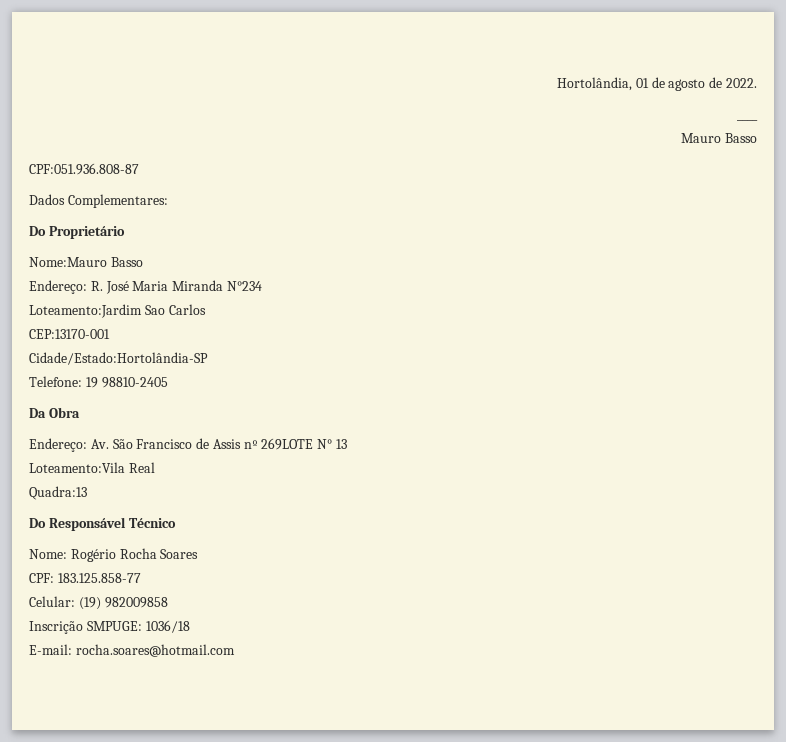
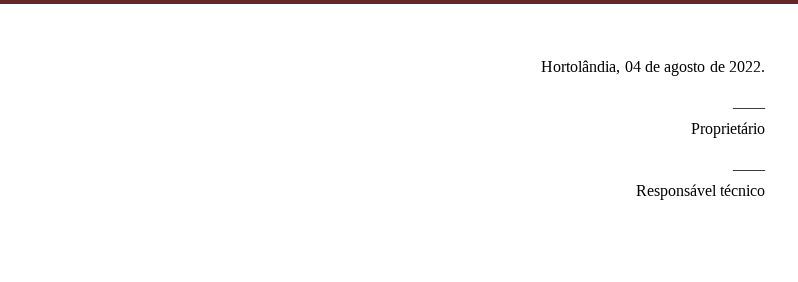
[635,78,649,88] 01 -> [624,61,641,72] 04
[681,133,757,143] [29,163,139,175] [29,194,168,208] [29,226,125,239] [29,257,143,267] [29,280,262,294] [29,304,206,318] [29,329,110,339] [29,352,208,365] [29,376,168,388] [29,407,80,418] [29,438,348,452] [29,462,155,473] [29,486,87,500] [29,517,176,531] [29,548,199,562] [29,573,141,583] [29,596,168,610] [29,620,190,634] [29,644,235,657] Mauro Basso // CPF:051.936.808-87 // Dados Complementares: // Do Proprietário // Nome:Mauro Basso // Endereço: R. José Maria Miranda N°234 // Loteamento:Jardim Sao Carlos // CEP:13170-001 // Cidade/Estado:Hortolândia-SP // Telefone: 19 98810-2405 // Da Obra // Endereço: Av. São Francisco de Assis nº 269LOTE N° 13 // Loteamento:Vila Real // Quadra:13 // Do Responsável Técnico // Nome: Rogério Rocha Soares // CPF: 183.125.858-77 // Celular: (19) 982009858 // Inscrição SMPUGE: 1036/18 // E-mail: rocha.soares@hotmail.com -> [691,122,765,138] [732,169,766,171] [635,184,766,200] Proprietário // ____ // Responsável técnico

